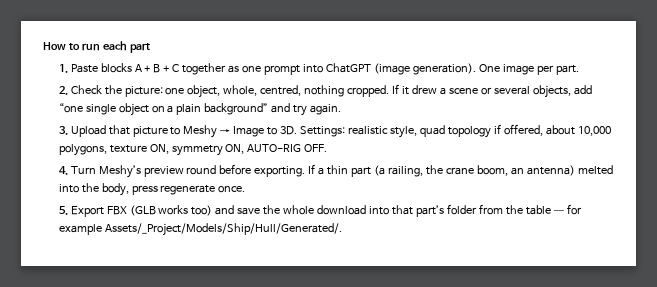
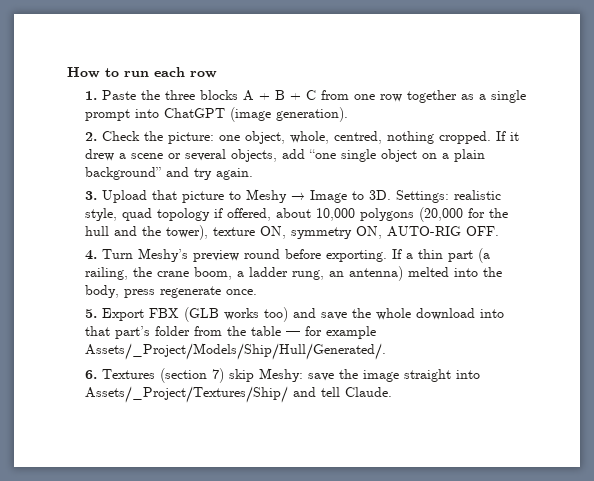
[129,43,150,53] part -> [190,71,217,78] row
(98, 68) none -> [141,90,196,100] the three
[182,63,262,75] together as one -> [321,90,527,103] from one row together as a single
[479,64,580,75] One image per part. -> (349, 114) none
[58,144,107,156] polygons, -> [360,207,509,222] [85,225,209,240] polygons (20,000 for the hull and the tower),
(509, 170) none -> [237,267,325,280] a ladder rung,
(342, 229) none -> [85,368,481,383] [85,386,393,403] // 6. Textures (section 7) skip Meshy: save the image straight into Assets/_Project/Textures/Ship/ and tell Claude.

